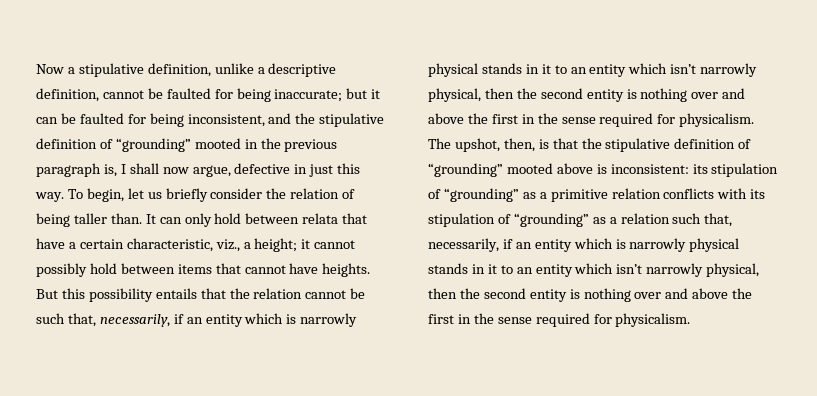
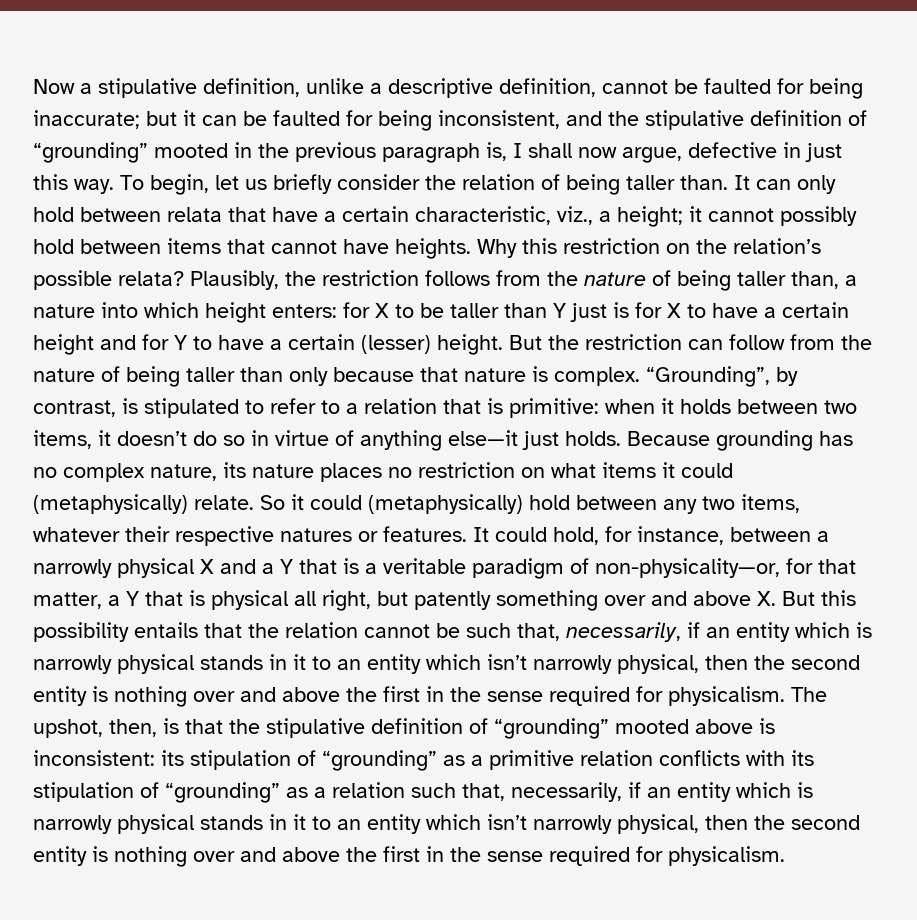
(371, 270) none -> [477,238,821,258] [33,270,857,291] [33,302,849,323] [33,334,872,355] [33,366,798,387] [33,398,857,418] [33,430,853,451] [33,462,733,482] [33,494,800,514] [33,526,829,546] [33,558,856,579] [33,590,776,611] Why this restriction on the relation’s possible relata? Plausibly, the restriction follows from the nature of being taller than, a nature into which height enters: for X to be taller than Y just is for X to have a certain height and for Y to have a certain (lesser) height. But the restriction can follow from the nature of being taller than only because that nature is complex. “Grounding”, by contrast, is stipulated to refer to a relation that is primitive: when it holds between two items, it doesn’t do so in virtue of anything else—it just holds. Because grounding has no complex nature, its nature places no restriction on what items it could (metaphysically) relate. So it could (metaphysically) hold between any two items, whatever their respective natures or features. It could hold, for instance, between a narrowly physical X and a Y that is a veritable paradigm of non-physicality—or, for that matter, a Y that is physical all right, but patently something over and above X.

